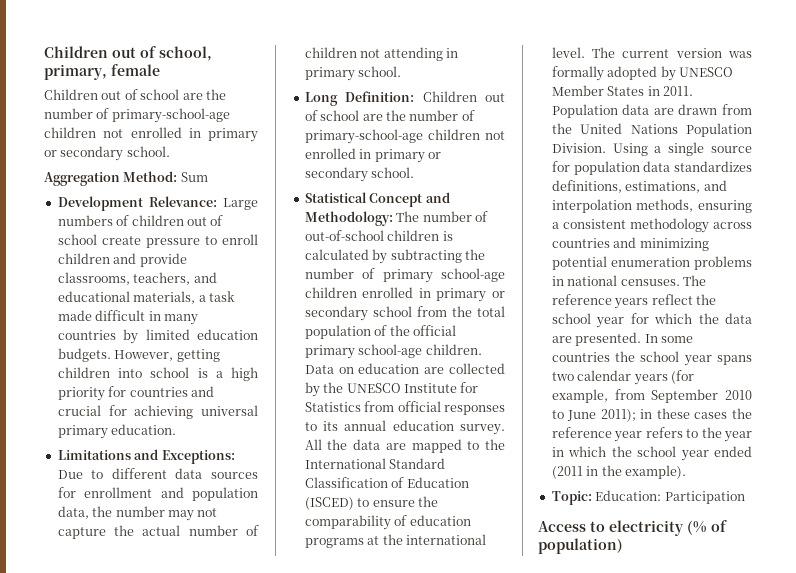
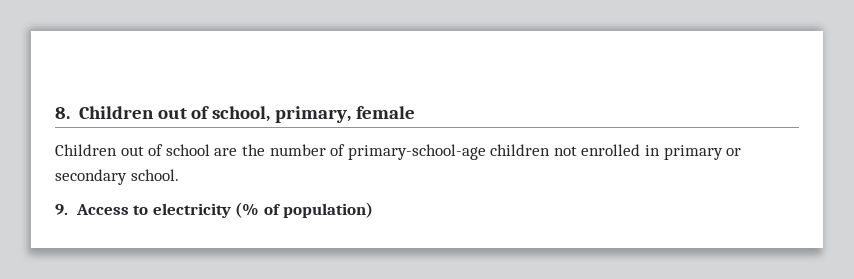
(44, 52) none -> [55,107,70,119] 8.
[44,171,208,186] [57,196,258,211] [57,215,224,226] [57,234,258,248] [57,253,187,267] [57,272,217,285] [57,291,235,304] [57,310,198,325] [57,329,258,344] [57,348,220,362] [57,367,258,381] [57,386,214,401] [57,405,258,419] [57,424,177,439] [57,449,235,464] [57,468,258,479] [57,487,258,501] [57,506,218,521] [57,525,259,539] [304,47,458,61] [304,66,402,81] [304,91,505,106] [304,110,475,121] [304,129,505,144] [304,148,441,163] [304,167,415,182] [304,192,450,207] [304,211,488,226] [304,230,453,241] [304,249,485,264] [304,268,505,283] [304,287,505,302] [304,306,505,321] [304,325,456,339] [304,344,482,359] [304,363,505,374] [304,382,479,397] [304,401,505,415] [304,420,505,435] [304,439,505,453] [304,458,446,469] [304,477,469,488] [304,496,438,510] [304,515,471,530] [304,534,486,548] [551,47,752,58] [551,66,733,81] [551,85,693,96] [551,104,752,118] [551,123,752,137] [551,142,752,156] [551,161,752,175] [551,180,727,193] [551,199,752,213] [551,218,752,233] [551,237,709,251] [551,256,752,270] [551,275,706,286] [551,294,716,309] [551,313,752,328] [551,332,693,346] [551,351,752,366] [551,370,694,385] [551,389,752,403] [551,408,752,422] [551,427,752,442] [551,446,752,461] [551,465,686,479] [551,490,745,505] Aggregation Method: Sum // Development Relevance: Large numbers of children out of school create pressure to enroll children and provide classrooms, teachers, and educational materials, a task made difficult in many countries by limited education budgets. However, getting children into school is a high priority for countries and crucial for achieving universal primary education. // Limitations and Exceptions: Due to different data sources for enrollment and population data, the number may not capture the actual number of children not attending in primary school. // Long Definition: Children out of school are the number of primary-school-age children not enrolled in primary or secondary school. // Statistical Concept and Methodology: The number of out-of-school children is calculated by subtracting the number of primary school-age children enrolled in primary or secondary school from the total population of the official primary school-age children. Data on education are collected by the UNESCO Institute for Statistics from official responses to its annual education survey. All the data are mapped to the International Standard Classification of Education (ISCED) to ensure the comparability of education programs at the international level. The current version was formally adopted by UNESCO Member States in 2011. Population data are drawn from the United Nations Population Division. Using a single source for population data standardizes definitions, estimations, and interpolation methods, ensuring a consistent methodology across countries and minimizing potential enumeration problems in national censuses. The reference years reflect the school year for which the data are presented. In some countries the school year spans two calendar years (for example, from September 2010 to June 2011); in these cases the reference year refers to the year in which the school year ended (2011 in the example). // Topic: Education: Participation // -> [55,204,68,215] 9.

